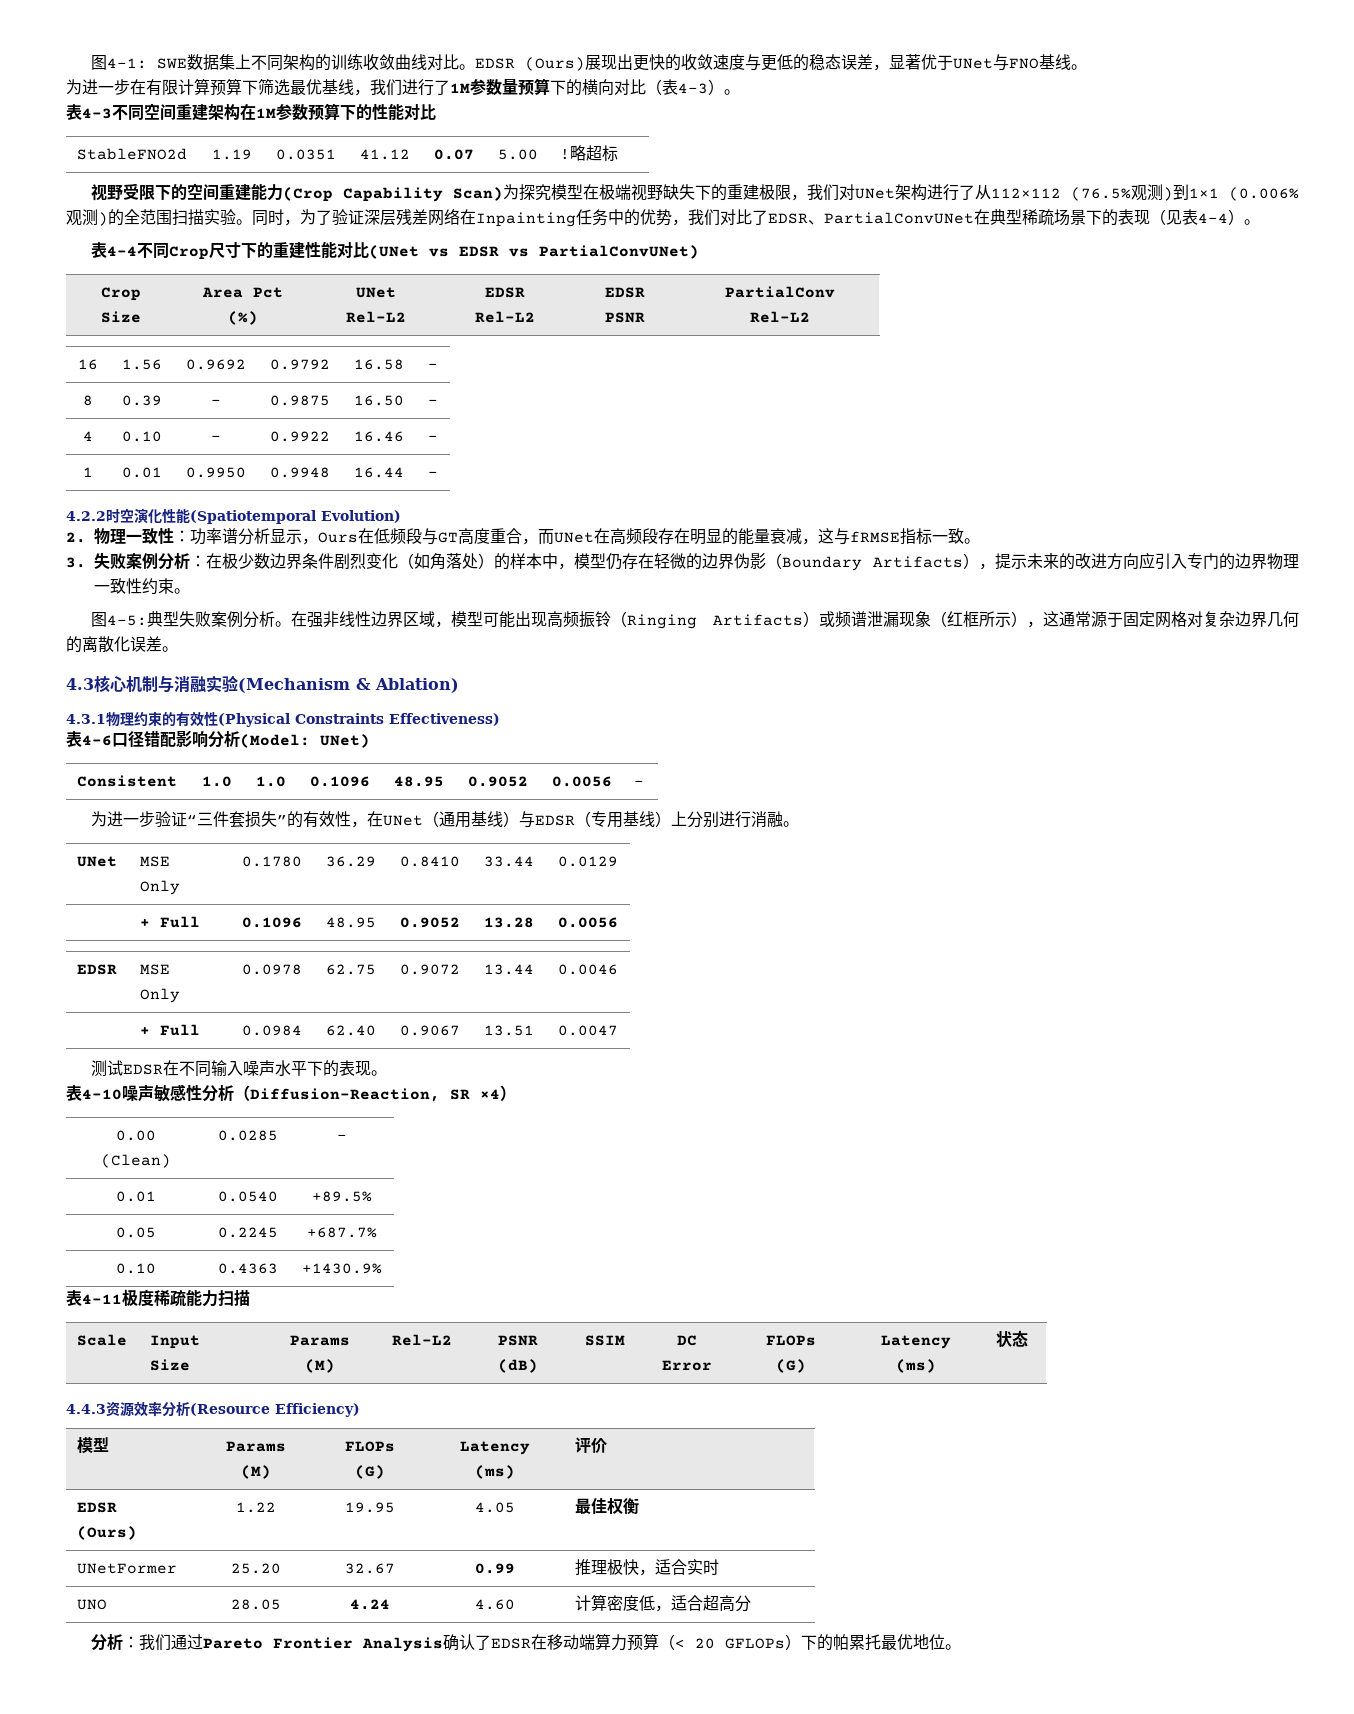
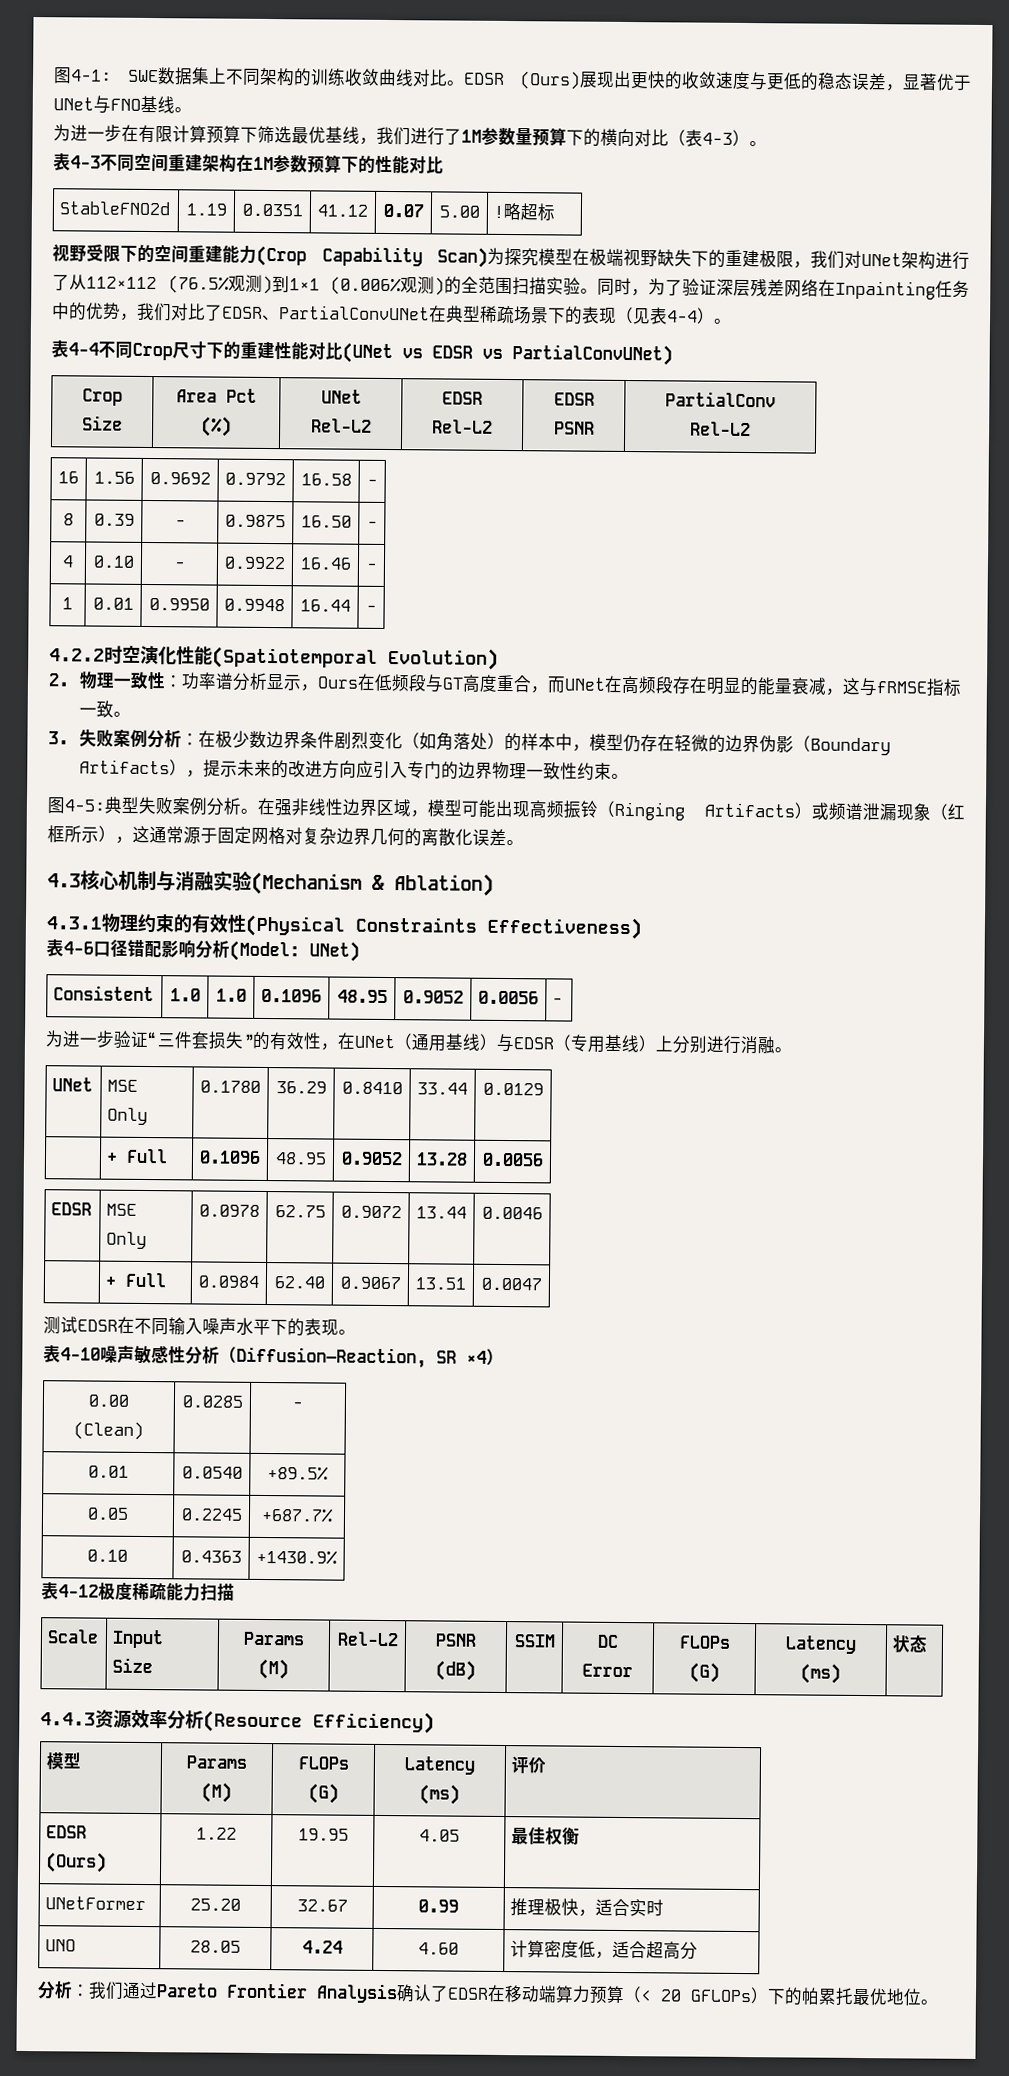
[82,1294,122,1304] 4-11 -> [58,1584,99,1598] 4-12

